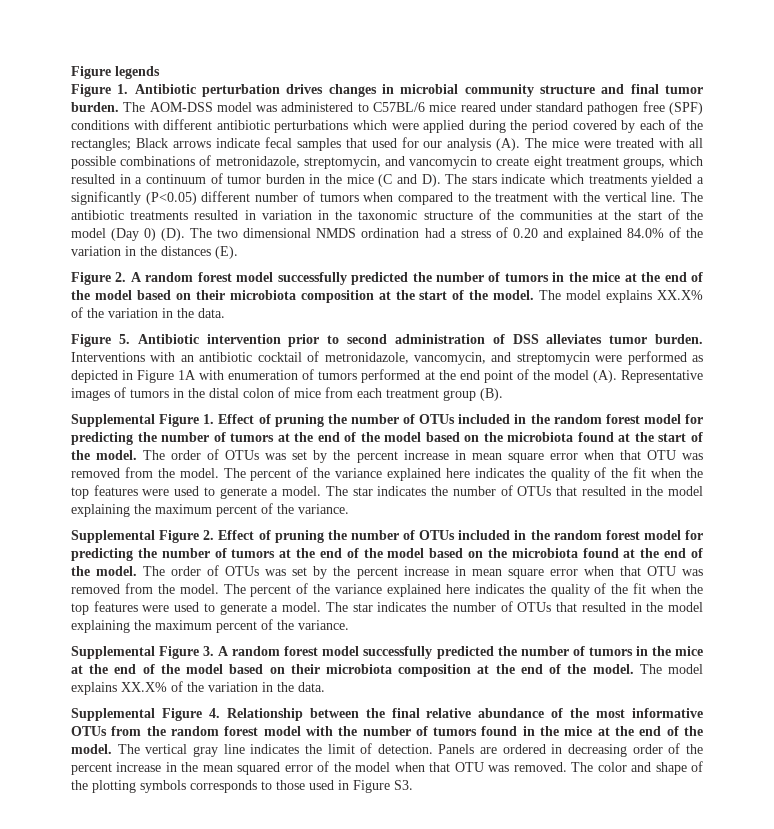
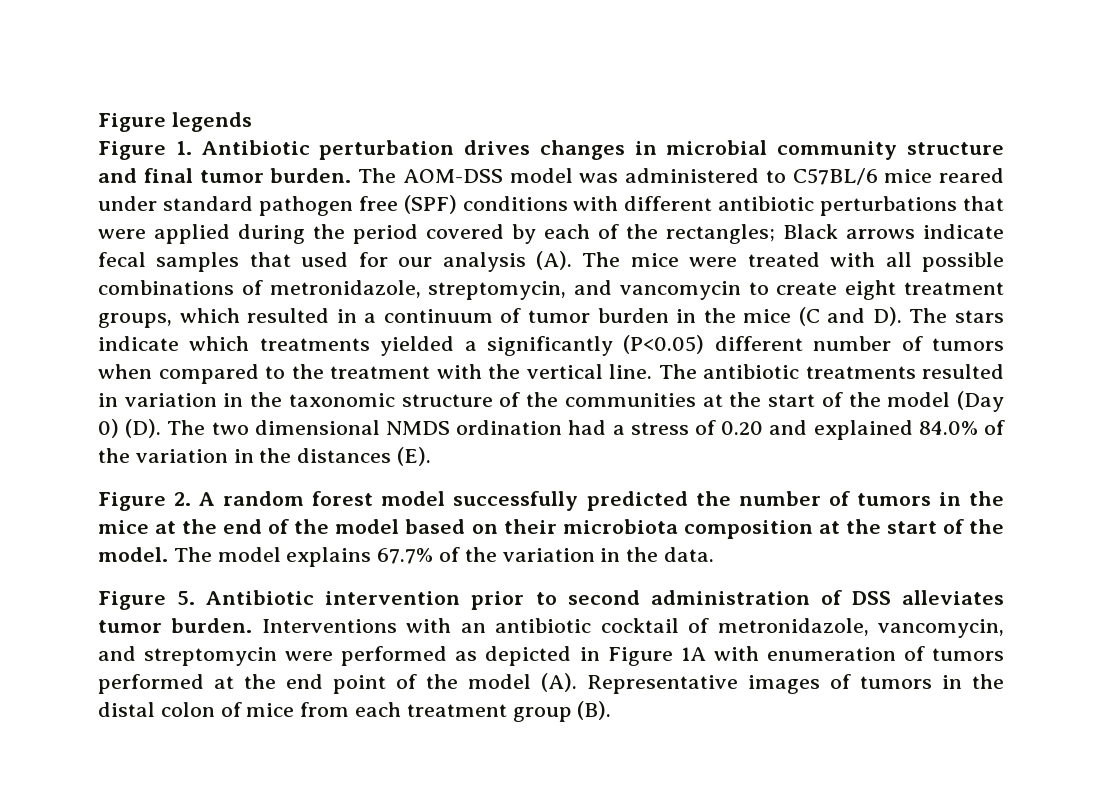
[353,120,387,130] which -> [962,196,1004,211] that
[657,290,703,300] XX.X% -> [377,548,434,564] 67.7%
[71,414,703,427] [71,432,703,445] [71,449,703,463] [71,467,704,481] [71,485,703,499] [71,503,349,517] [71,530,703,543] [71,548,704,561] [71,565,703,579] [71,583,704,597] [71,601,703,615] [71,619,349,633] [71,646,704,659] [71,664,703,677] [71,681,325,695] [71,708,703,721] [71,726,703,736] [71,743,703,757] [71,761,704,775] [71,780,413,793] // Supplemental Figure 1. Effect of pruning the number of OTUs included in the random forest model for predicting the number of tumors at the end of the model based on the microbiota found at the start of the model. The order of OTUs was set by the percent increase in mean square error when that OTU was removed from the model. The percent of the variance explained here indicates the quality of the fit when the top features were used to generate a model. The star indicates the number of OTUs that resulted in the model explaining the maximum percent of the variance. // Supplemental Figure 2. Effect of pruning the number of OTUs included in the random forest model for predicting the number of tumors at the end of the model based on the microbiota found at the end of the model. The order of OTUs was set by the percent increase in mean square error when that OTU was removed from the model. The percent of the variance explained here indicates the quality of the fit when the top features were used to generate a model. The star indicates the number of OTUs that resulted in the model explaining the maximum percent of the variance. // Supplemental Figure 3. A random forest model successfully predicted the number of tumors in the mice at the end of the model based on their microbiota composition at the end of the model. The model explains XX.X% of the variation in the data. // Supplemental Figure 4. Relationship between the final relative abundance of the most informative OTUs from the random forest model with the number of tumors found in the mice at the end of the model. The vertical gray line indicates the limit of detection. Panels are ordered in decreasing order of the percent increase in the mean squared error of the model when that OTU was removed. The color and shape of the plotting symbols corresponds to those used in Figure S3. -> (612, 710) none

